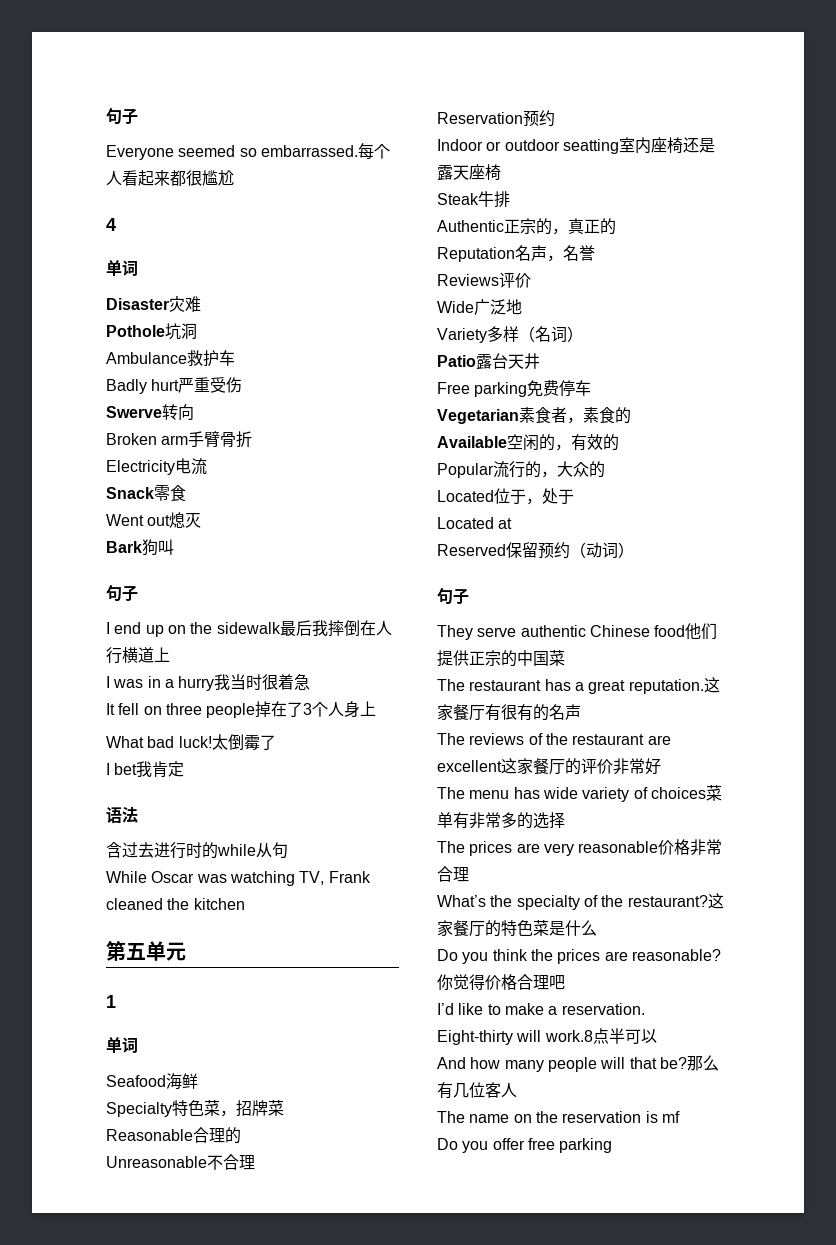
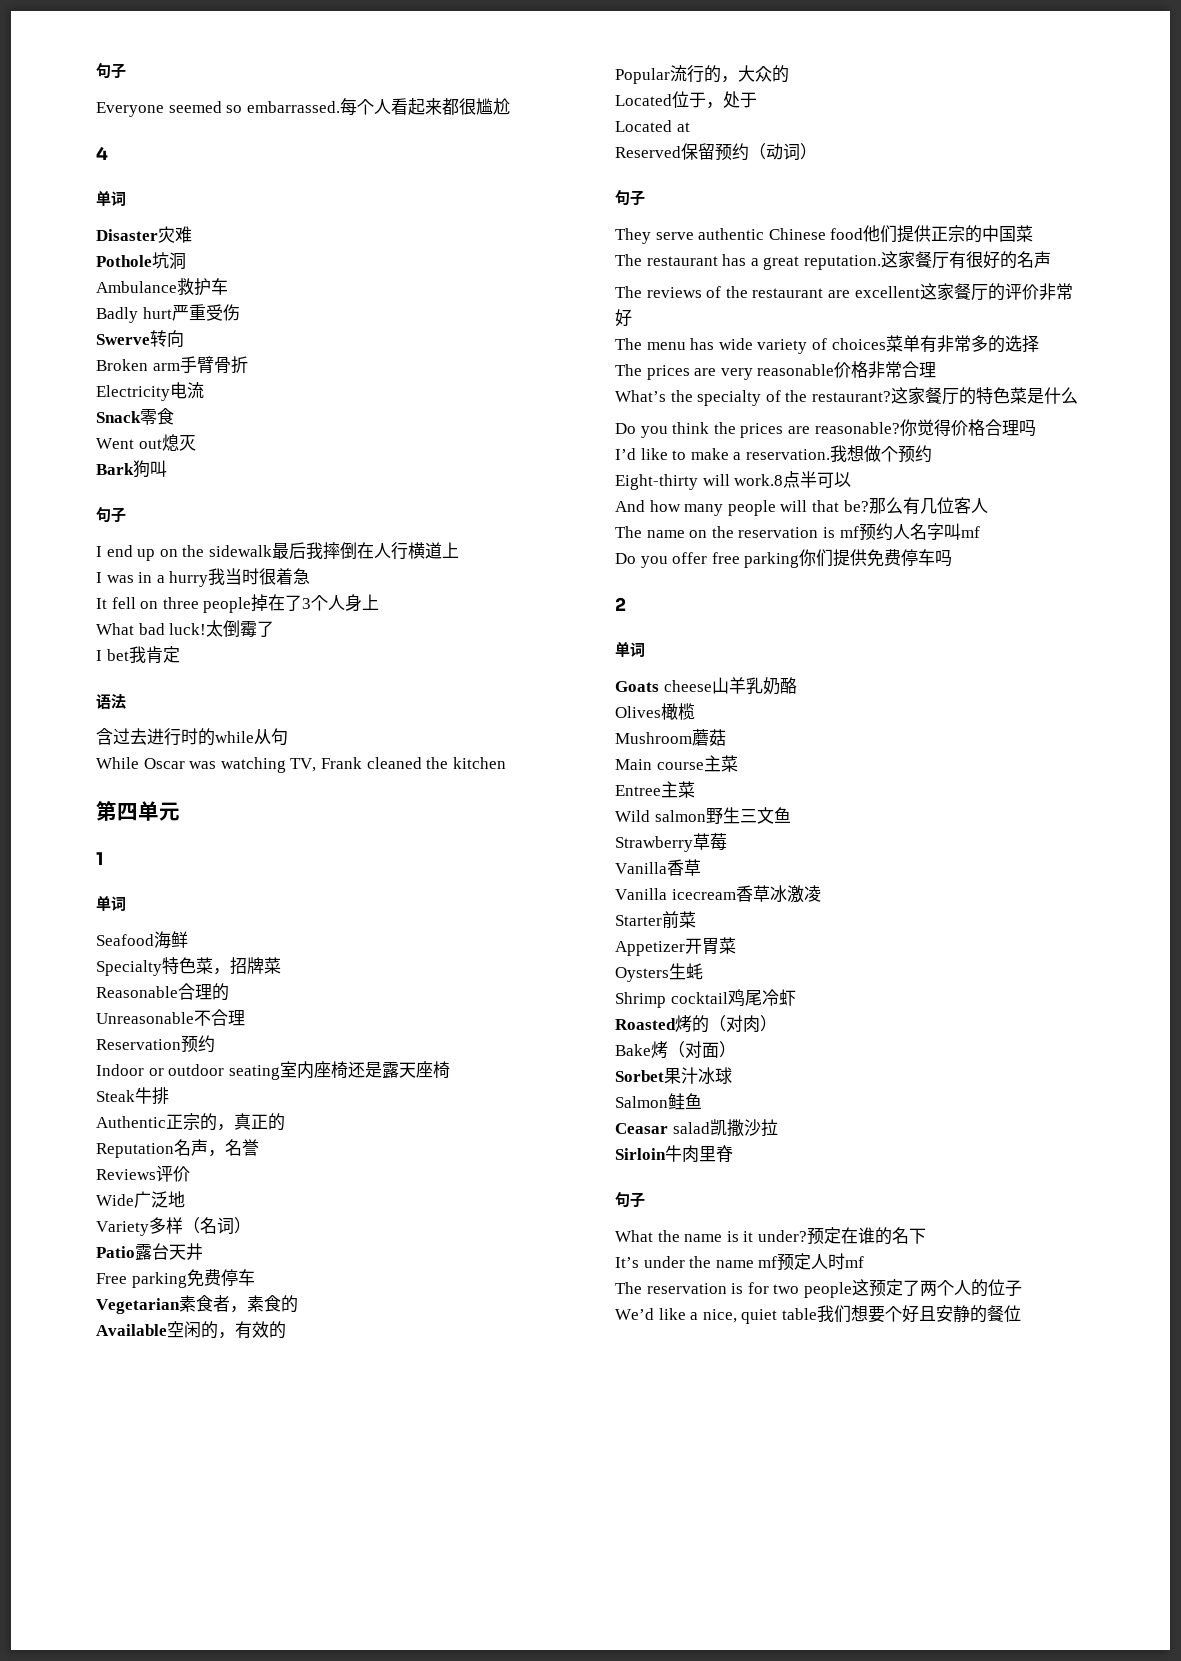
[126,943,146,960] 五 -> [117,803,138,821] 四
[562,139,619,154] seatting -> [228,1065,280,1080] seating
[517,704,533,721] 有 -> [982,251,1000,269] 好
[549,975,565,990] 吧 -> [1018,419,1036,437] 吗
(645, 1009) none -> [829,445,932,463] 我想做个预约
(680, 1117) none -> [858,523,980,541] 预约人名字叫mf
(613, 1145) none -> [799,549,953,567] [615,597,626,611] [615,642,645,657] [615,677,797,695] [615,703,695,720] [615,729,726,746] [615,755,738,772] [615,781,695,798] [615,807,791,824] [615,833,727,852] [615,859,701,876] [615,885,821,903] [615,911,696,929] [615,937,736,956] [615,963,703,982] [615,989,796,1008] [615,1015,777,1033] [615,1041,736,1059] [615,1067,732,1084] [615,1093,702,1110] [615,1119,778,1137] [615,1145,733,1162] [615,1192,645,1208] [615,1227,926,1245] [615,1253,865,1271] [615,1279,1022,1298] [615,1305,1021,1324] 你们提供免费停车吗 // 2 // 单词 // Goats cheese山羊乳奶酪 // Olives橄榄 // Mushroom蘑菇 // Main course主菜 // Entree主菜 // Wild salmon野生三文鱼 // Strawberry草莓 // Vanilla香草 // Vanilla icecream香草冰激凌 // Starter前菜 // Appetizer开胃菜 // Oysters生蚝 // Shrimp cocktail鸡尾冷虾 // Roasted烤的（对肉） // Bake烤（对面） // Sorbet果汁冰球 // Salmon鲑鱼 // Ceasar salad凯撒沙拉 // Sirloin牛肉里脊 // 句子 // What the name is it under?预定在谁的名下 // It’s under the name mf预定人时mf // The reservation is for two people这预定了两个人的位子 // We’d like a nice, quiet table我们想要个好且安静的餐位

